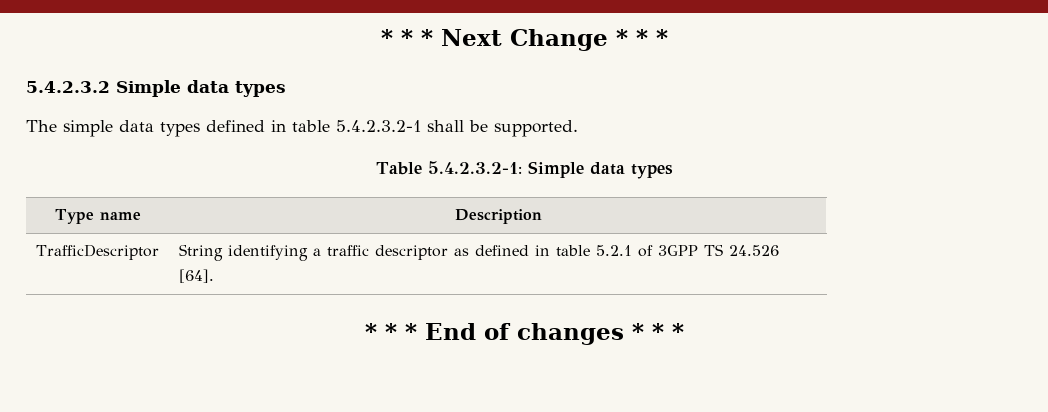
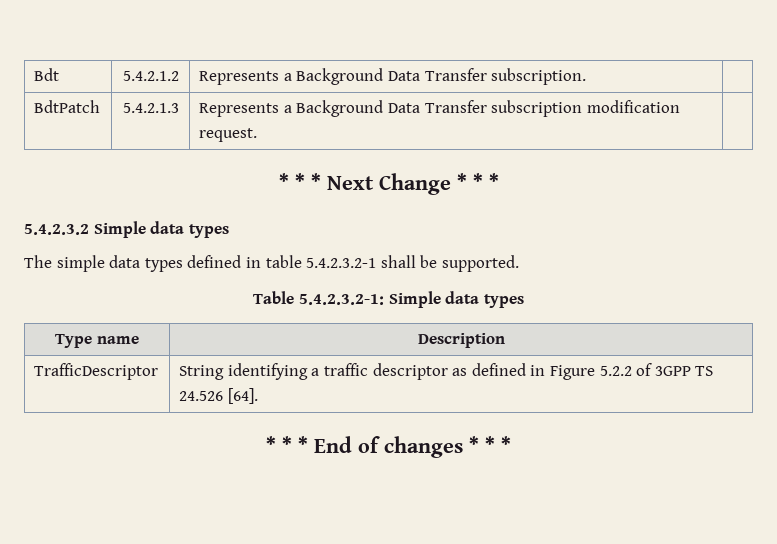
(380, 37) none -> [34,68,60,81] [122,71,179,81] [199,68,587,85] [34,100,101,113] [122,103,179,113] [199,100,680,117] [199,128,258,142] Bdt | 5.4.2.1.2 | Represents a Background Data Transfer subscription. | // BdtPatch | 5.4.2.1.3 | Represents a Background Data Transfer subscription modification request. | //
[555,245,632,256] table 5.2.1 -> [549,365,632,380] Figure 5.2.2

